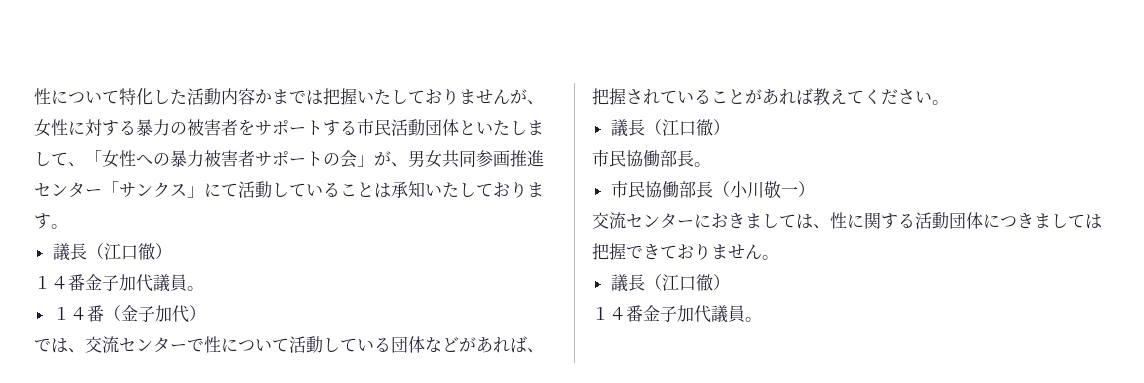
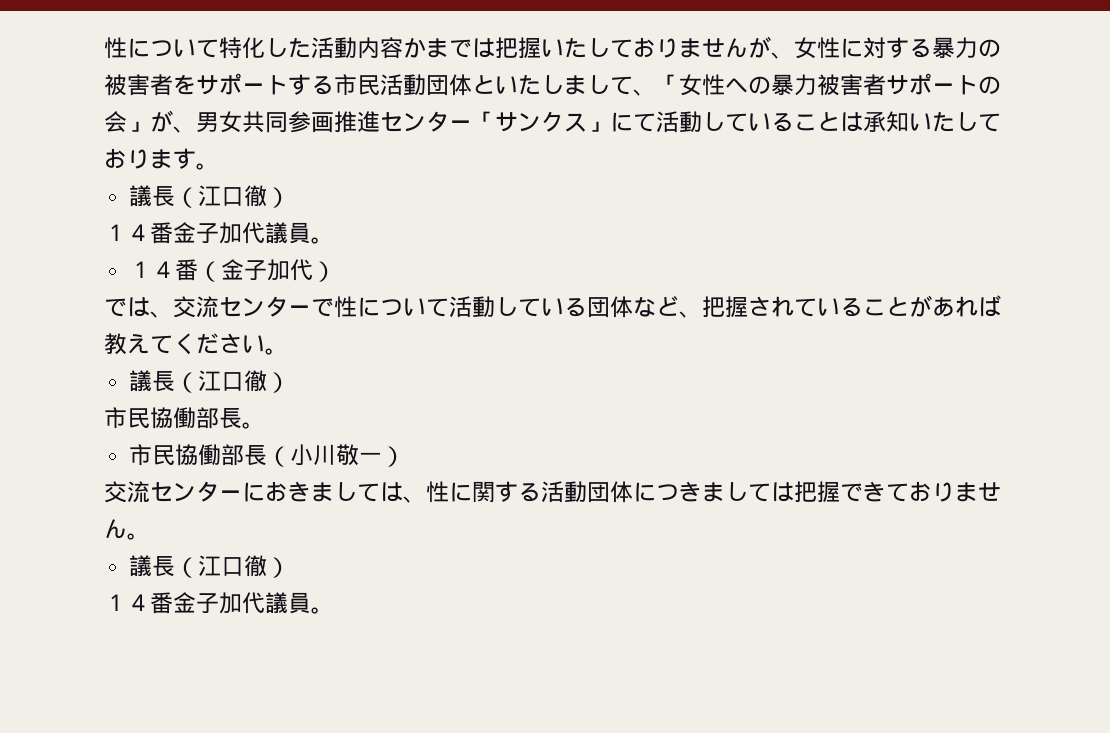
[459,336,527,353] があれば -> (679, 306) none

